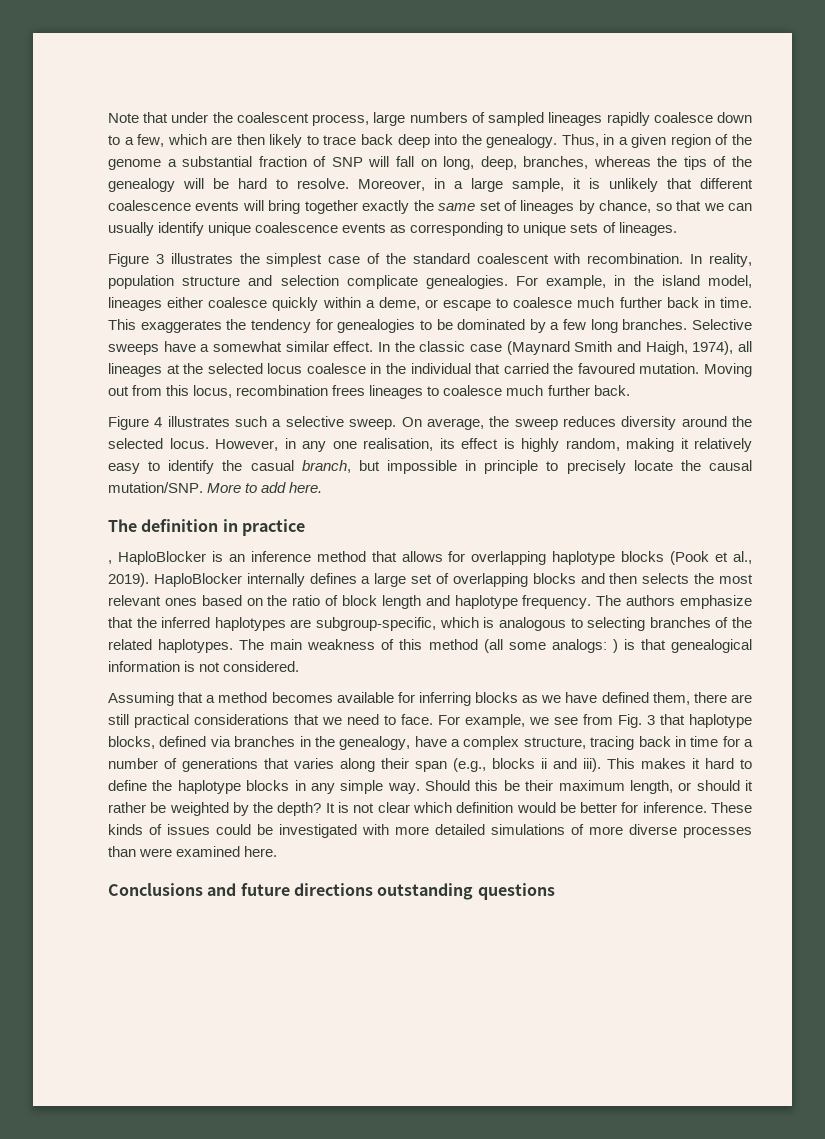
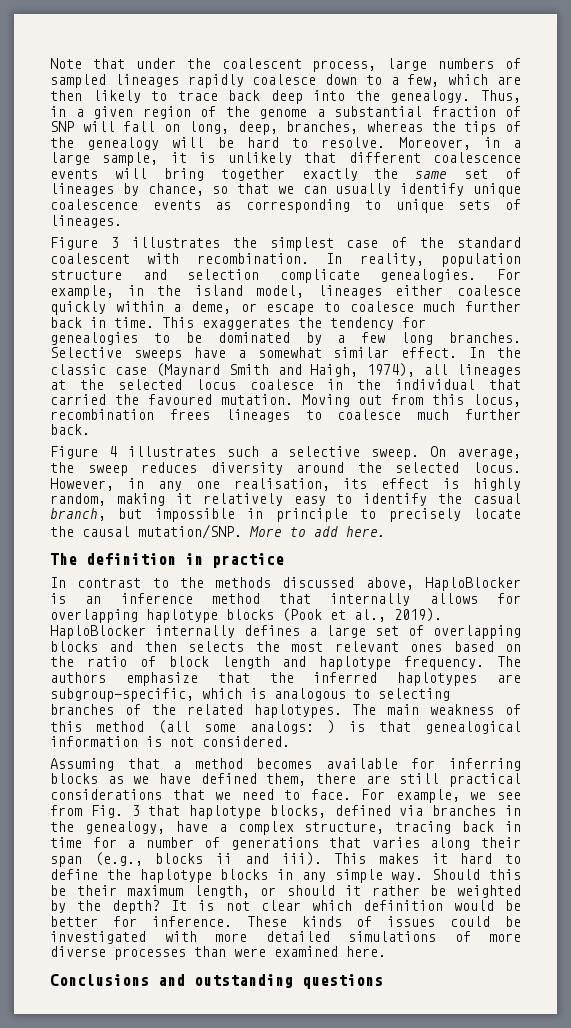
[108,560,112,564] , -> [50,577,414,590] In contrast to the methods discussed above,
(397, 556) none -> [330,593,411,606] internally
[240,883,373,896] future directions -> (185, 980) none

